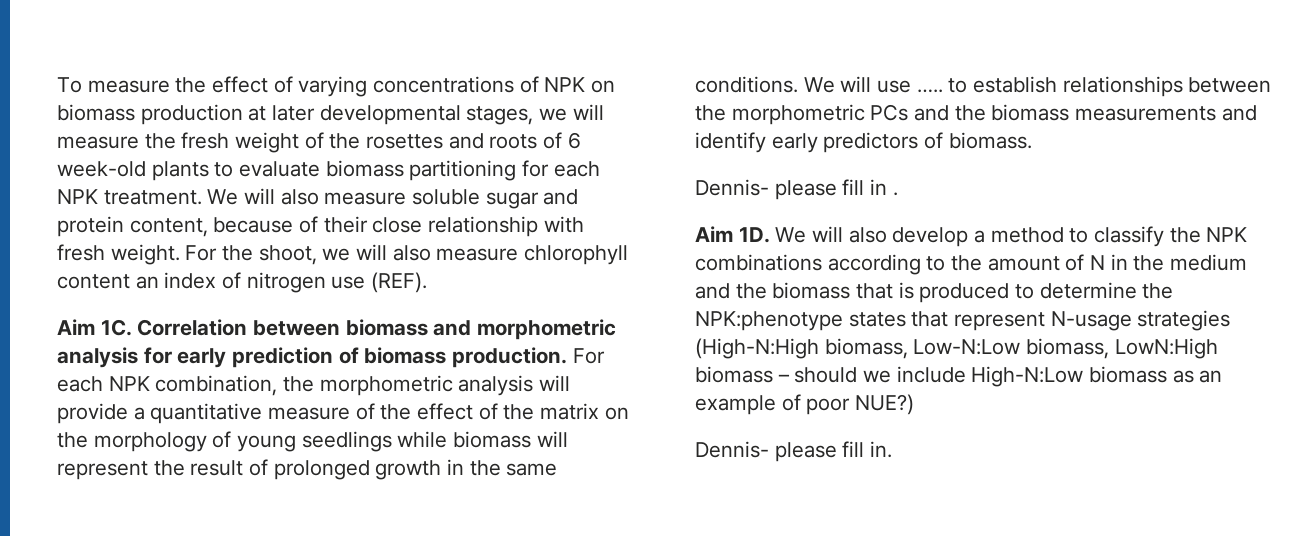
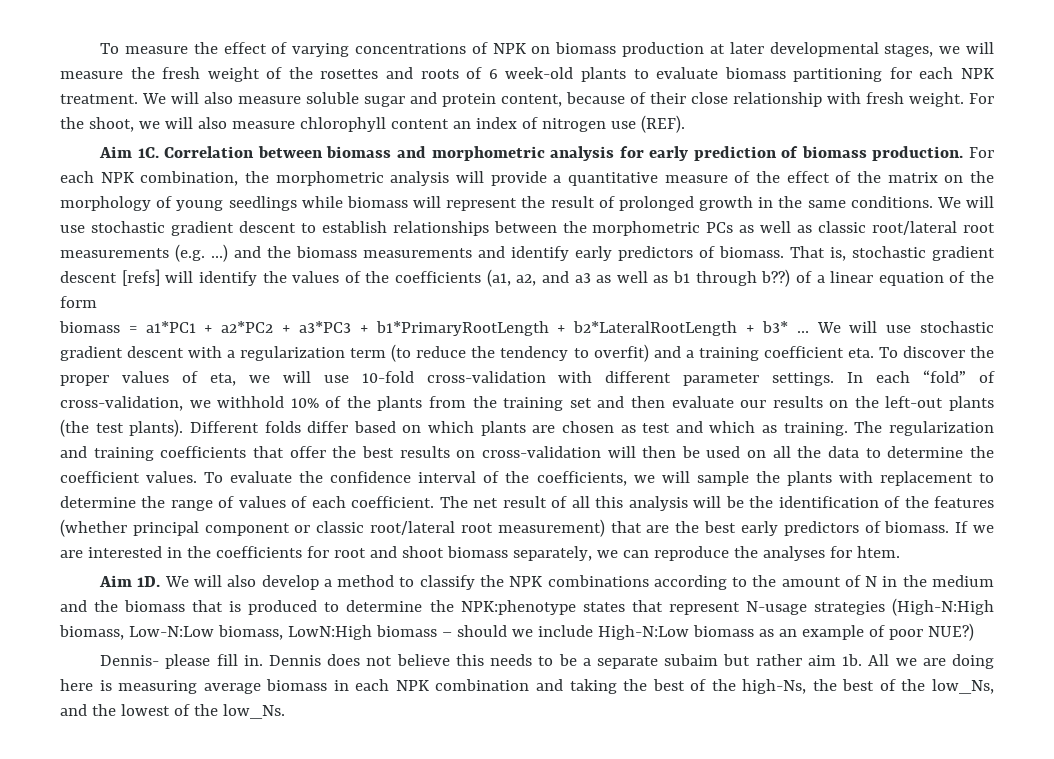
[916,89,943,93] ….. -> [90,221,296,236] stochastic gradient descent
(909, 112) none -> [739,221,995,235] [60,244,228,262] as well as classic root/lateral root measurements (e.g. …)
[695,179,898,200] // Dennis- please fill in . -> [790,246,995,261] [60,269,994,287] [60,296,97,308] [59,321,995,336] [60,344,995,362] [60,370,995,386] [60,396,994,411] [60,419,995,437] [60,446,994,461] [60,471,994,486] [60,496,995,511] [60,519,995,537] [60,546,900,561] That is, stochastic gradient descent [refs] will identify the values of the coefficients (a1, a2, and a3 as well as b1 through b??) of a linear equation of the form // biomass = a1*PC1 + a2*PC2 + a3*PC3 + b1*PrimaryRootLength + b2*LateralRootLength + b3* … We will use stochastic gradient descent with a regularization term (to reduce the tendency to overfit) and a training coefficient eta. To discover the proper values of eta, we will use 10-fold cross-validation with different parameter settings. In each “fold” of cross-validation, we withhold 10% of the plants from the training set and then evaluate our results on the left-out plants (the test plants). Different folds differ based on which plants are chosen as test and which as training. The regularization and training coefficients that offer the best results on cross-validation will then be used on all the data to determine the coefficient values. To evaluate the confidence interval of the coefficients, we will sample the plants with replacement to determine the range of values of each coefficient. The net result of all this analysis will be the identification of the features (whether principal component or classic root/lateral root measurement) that are the best early predictors of biomass. If we are interested in the coefficients for root and shoot biomass separately, we can reproduce the analyses for htem.
(893, 449) none -> [269,654,995,669] [60,679,994,694] [60,704,285,719] Dennis does not believe this needs to be a separate subaim but rather aim 1b. All we are doing here is measuring average biomass in each NPK combination and taking the best of the high-Ns, the best of the low_Ns, and the lowest of the low_Ns.

